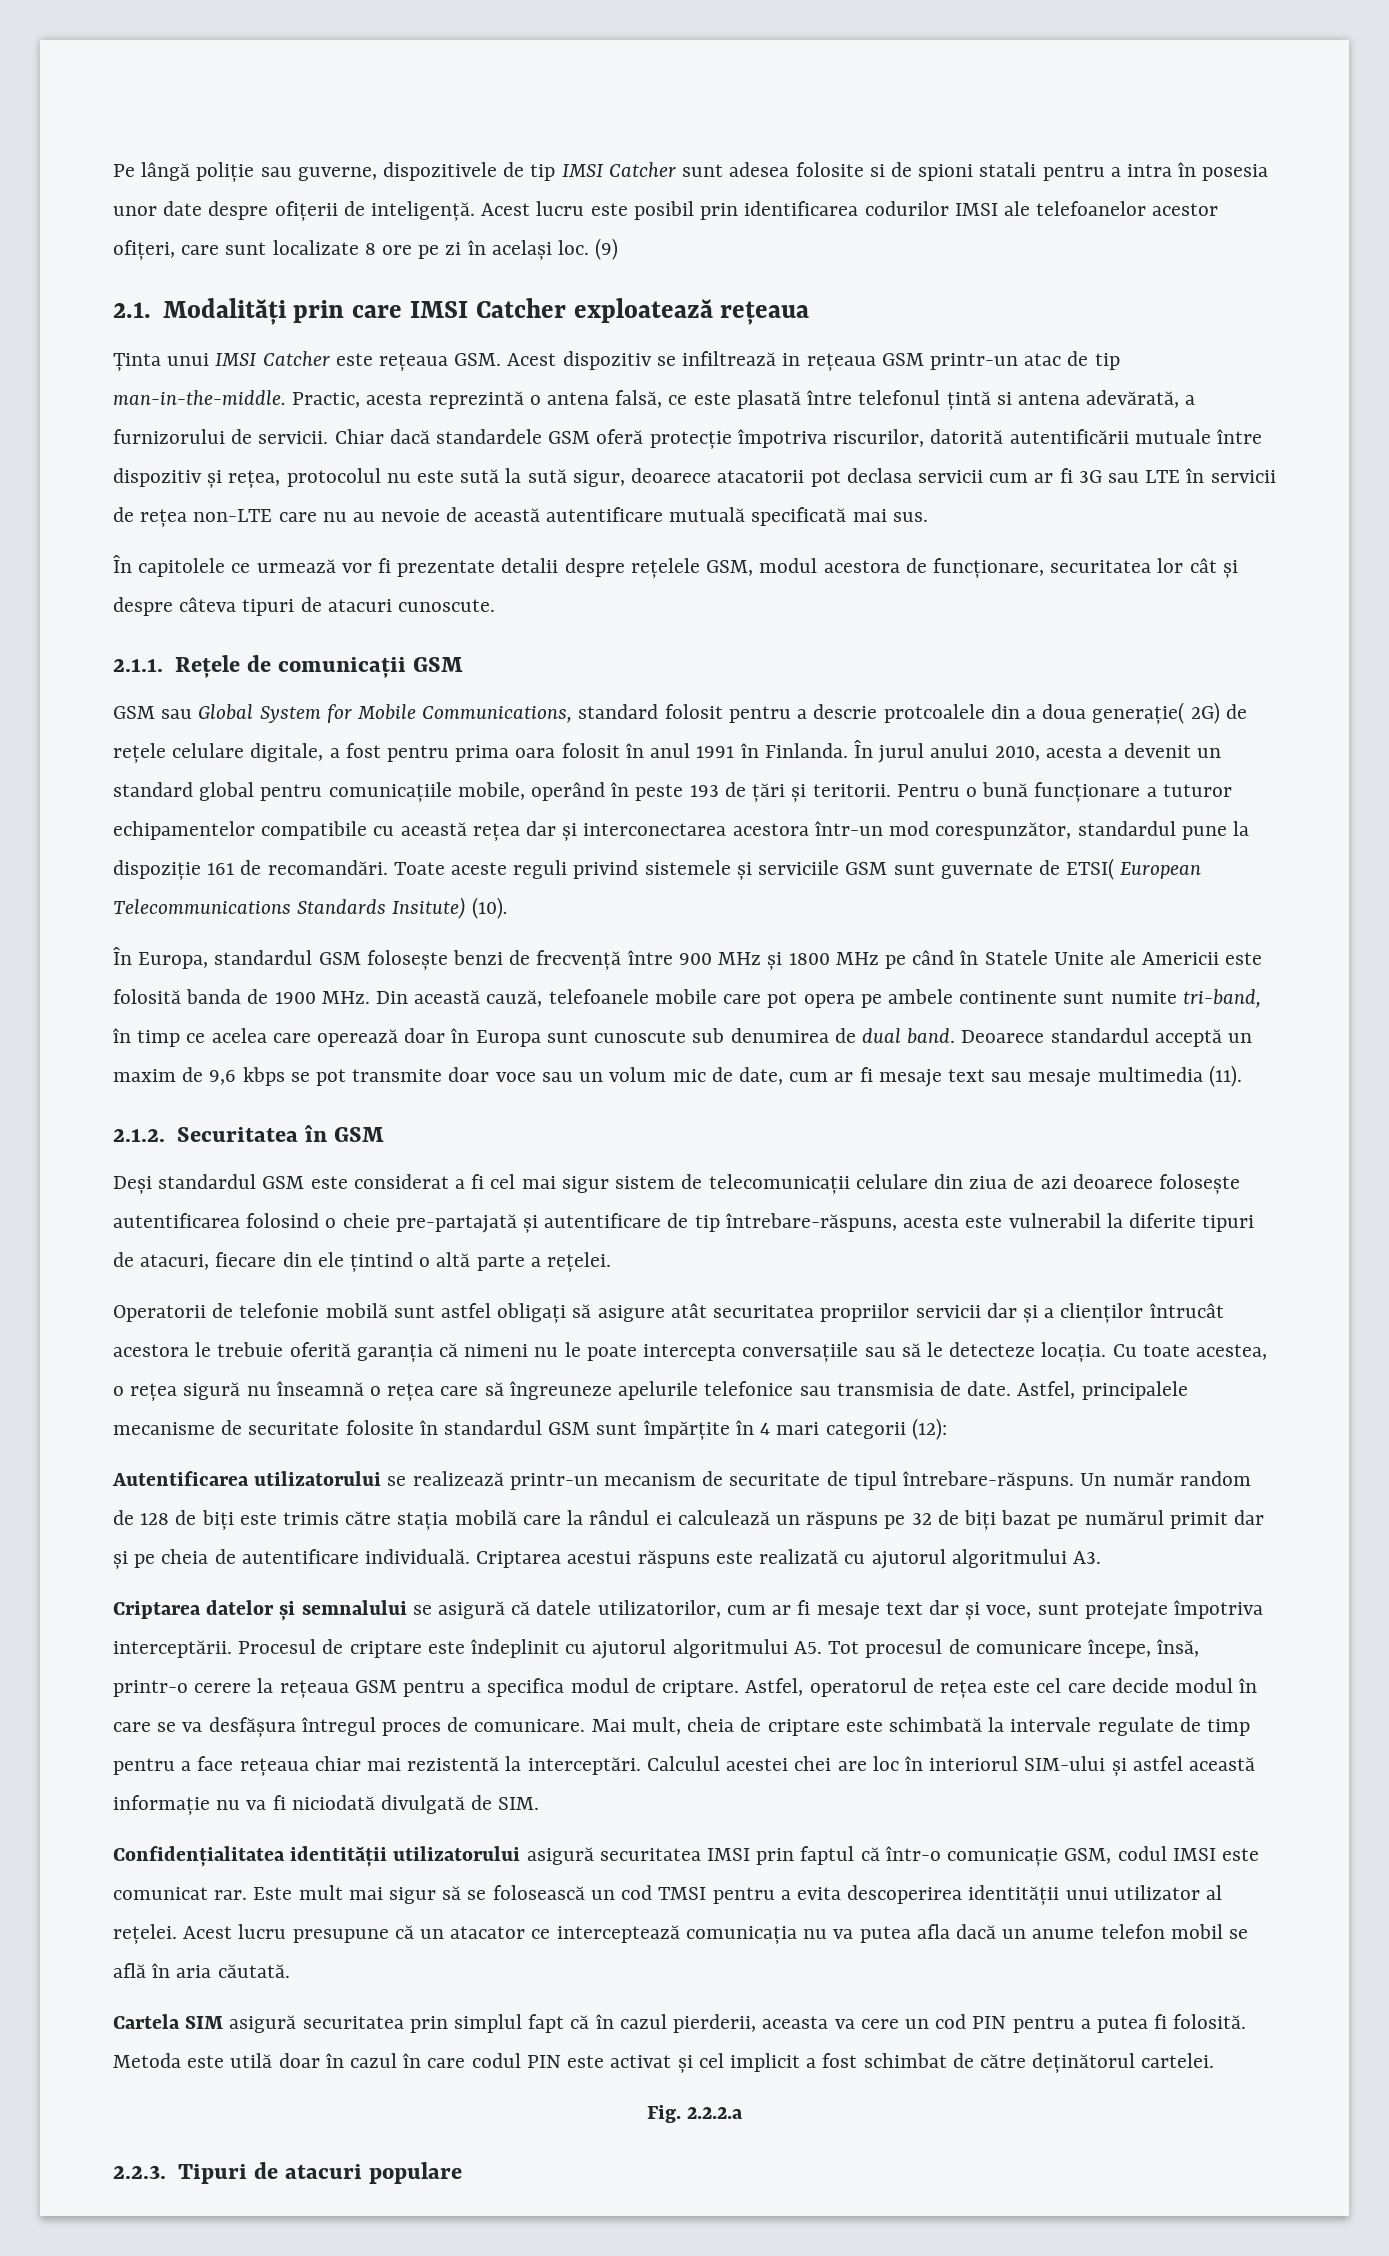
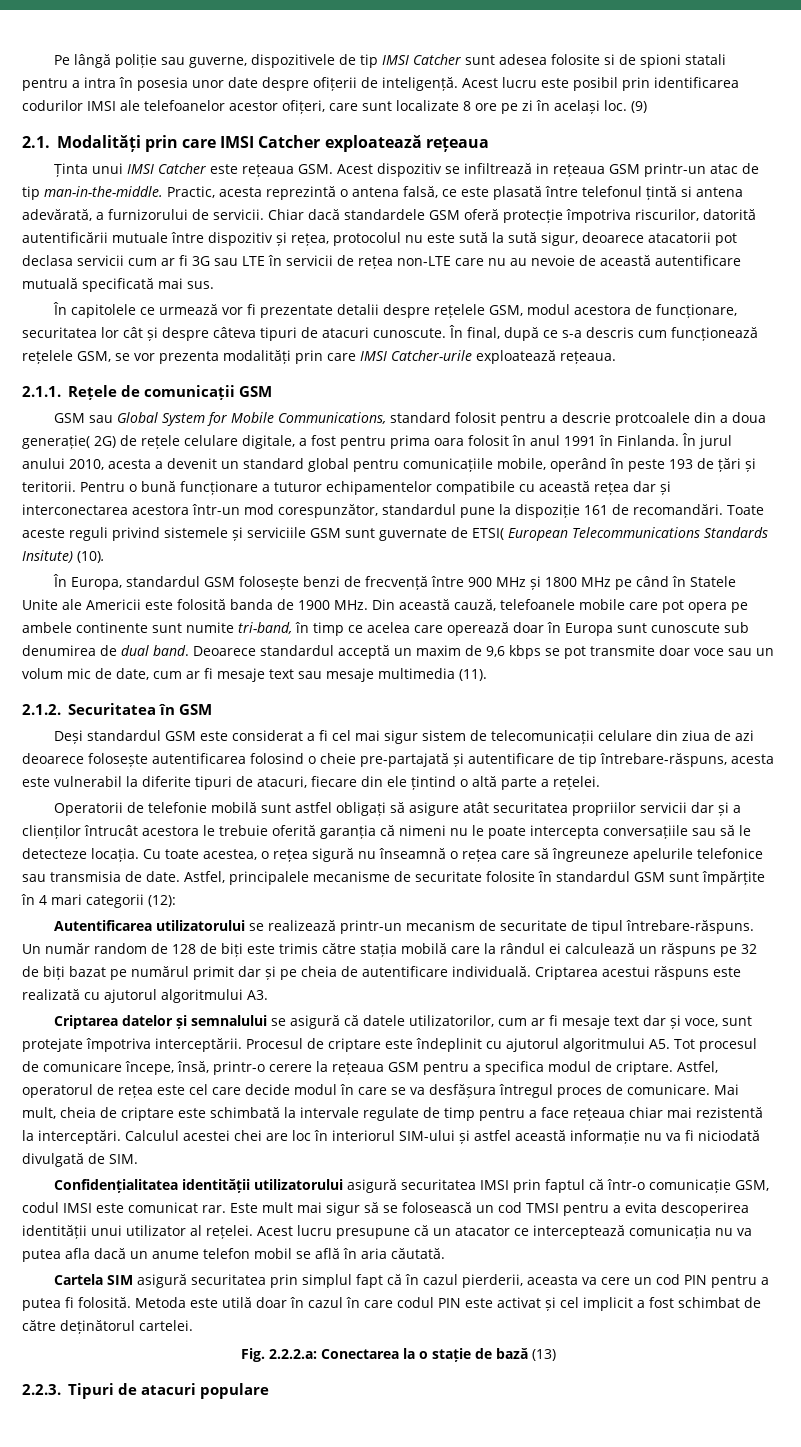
(496, 605) none -> [449,325,758,341] [22,350,616,364] În final, după ce s-a descris cum funcționează rețelele GSM, se vor prezenta modalități prin care IMSI Catcher-urile exploatează rețeaua.
[687,2107,744,2119] 2.2.2.a -> [268,1348,556,1362] 2.2.2.a: Conectarea la o stație de bază (13)

